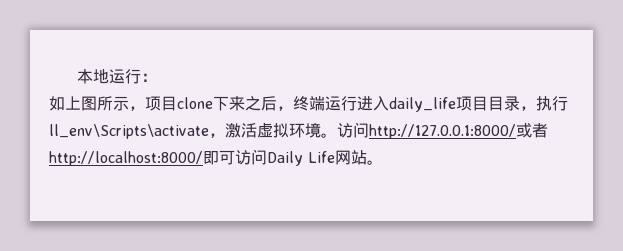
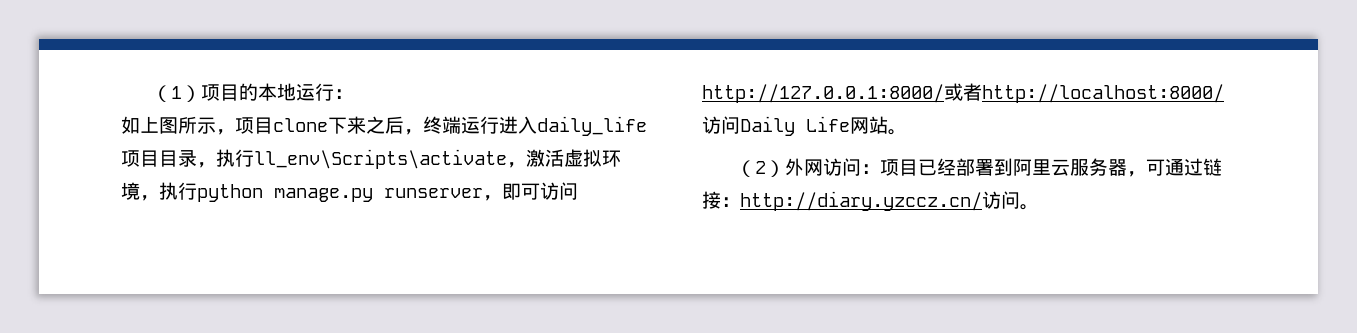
(77, 76) none -> [152,83,259,102] （1）项目的
[321,133,337,138] 。 -> [140,182,540,202] ，执行python manage.py runserver，即可
[202,150,235,165] 即可 -> (1224, 93) none
(383, 162) none -> [735,158,1222,177] [702,191,1039,211] // （2）外网访问：项目已经部署到阿里云服务器，可通过链接：http://diary.yzccz.cn/访问。

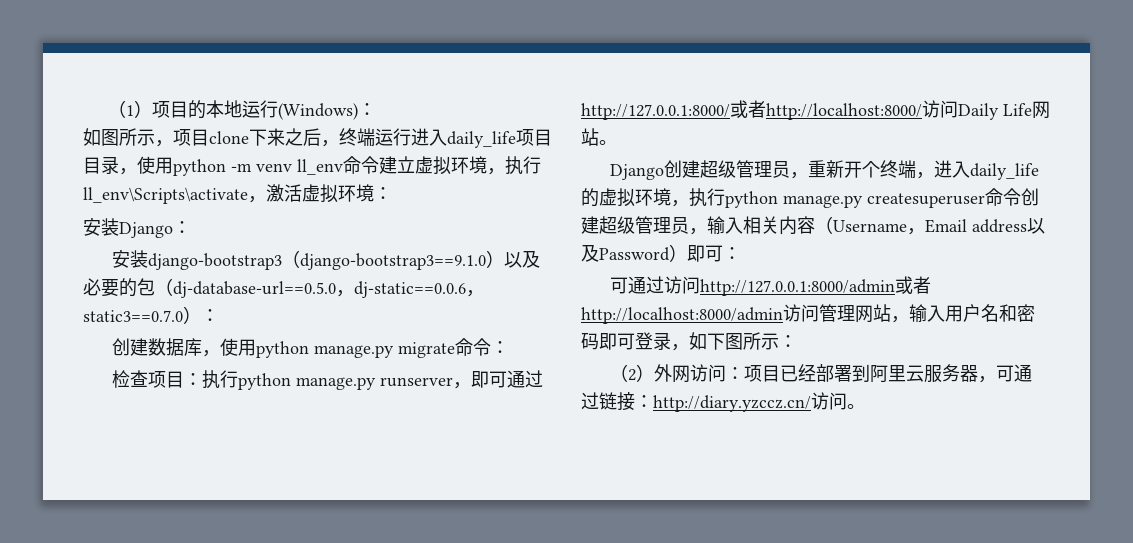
(335, 92) none -> [277,103,358,120] (Windows)
[140,116,159,133] 上 -> (101, 137) none
(216, 165) none -> [137,156,505,176] 使用python -m venv ll_env命令建立虚拟环境，
[140,195,159,201] ， -> [374,187,392,200] [83,218,191,238] [112,250,541,270] [83,278,484,298] [83,306,219,324] [112,338,510,358] [112,370,203,388] ： // 安装Django： // 安装django-bootstrap3（django-bootstrap3==9.1.0）以及必要的包（dj-database-url==0.5.0，dj-static==0.0.6，static3==0.7.0）： // 创建数据库，使用python manage.py migrate命令： // 检查项目：
[540,182,578,200] 访问 -> [507,370,544,388] 通过
(907, 132) none -> [610,160,1040,180] [581,188,1039,208] [581,216,1045,235] [581,244,741,262] [610,276,932,296] [581,304,1035,324] [581,332,797,351] // Django创建超级管理员，重新开个终端，进入daily_life的虚拟环境，执行python manage.py createsuperuser命令创建超级管理员，输入相关内容（Username，Email address以及Password）即可： // 可通过访问http://127.0.0.1:8000/admin或者http://localhost:8000/admin访问管理网站，输入用户名和密码即可登录，如下图所示：

